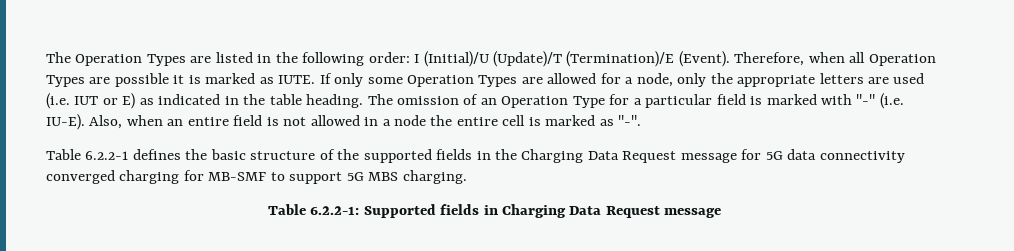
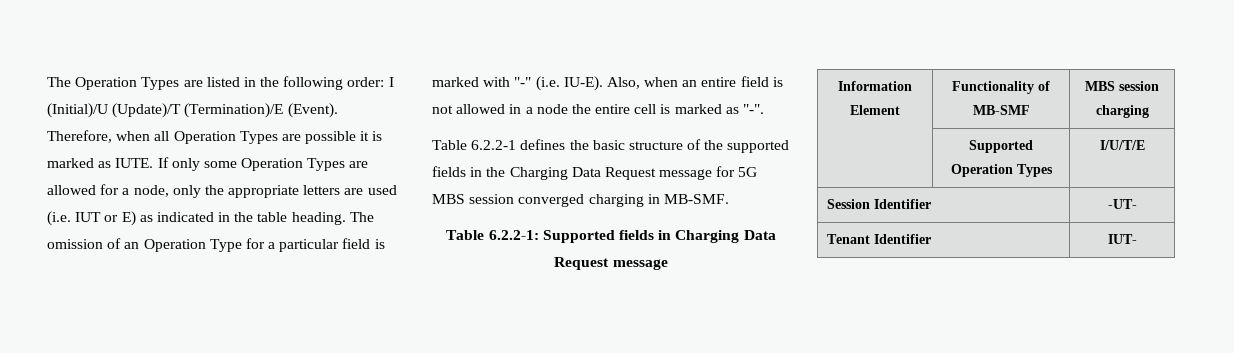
[787,149,905,163] [46,170,467,184] data connectivity converged charging for MB-SMF to support 5G MBS charging. -> [432,194,729,207] MBS session converged charging in MB-SMF.
(722, 213) none -> [838,81,912,91] [850,105,900,115] [952,81,1050,94] [972,105,1030,115] [1085,81,1159,91] [1095,105,1149,118] [969,140,1033,153] [950,164,1053,177] [1099,140,1145,150] [826,199,931,209] [1107,199,1137,209] [826,234,931,244] [1107,234,1137,244] // Information Element | Functionality of MB-SMF | MBS session charging // | Supported Operation Types | I/U/T/E // Session Identifier | -UT- // Tenant Identifier | IUT-

